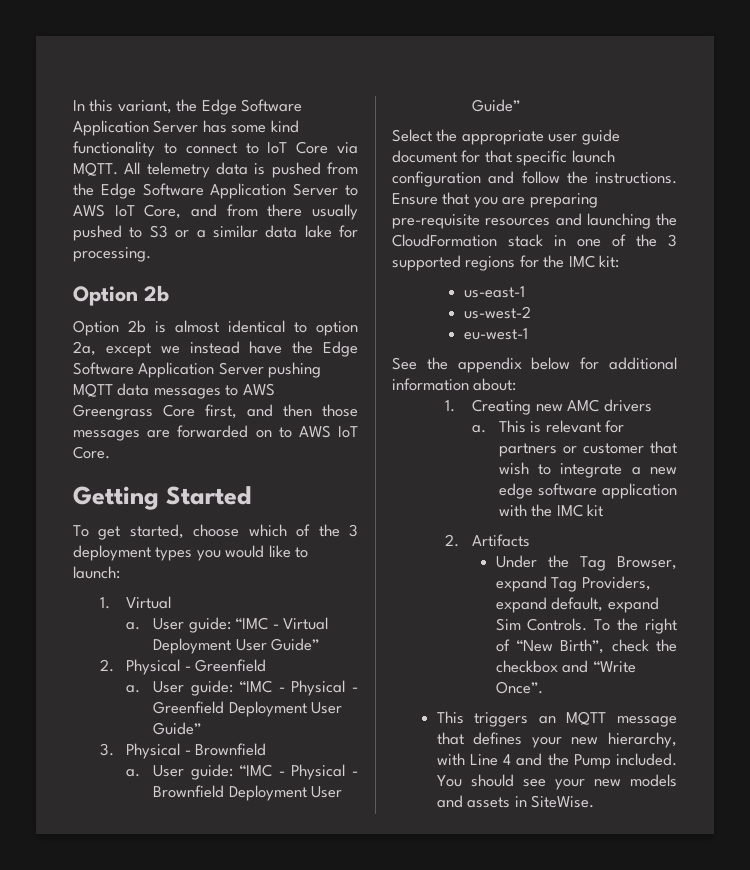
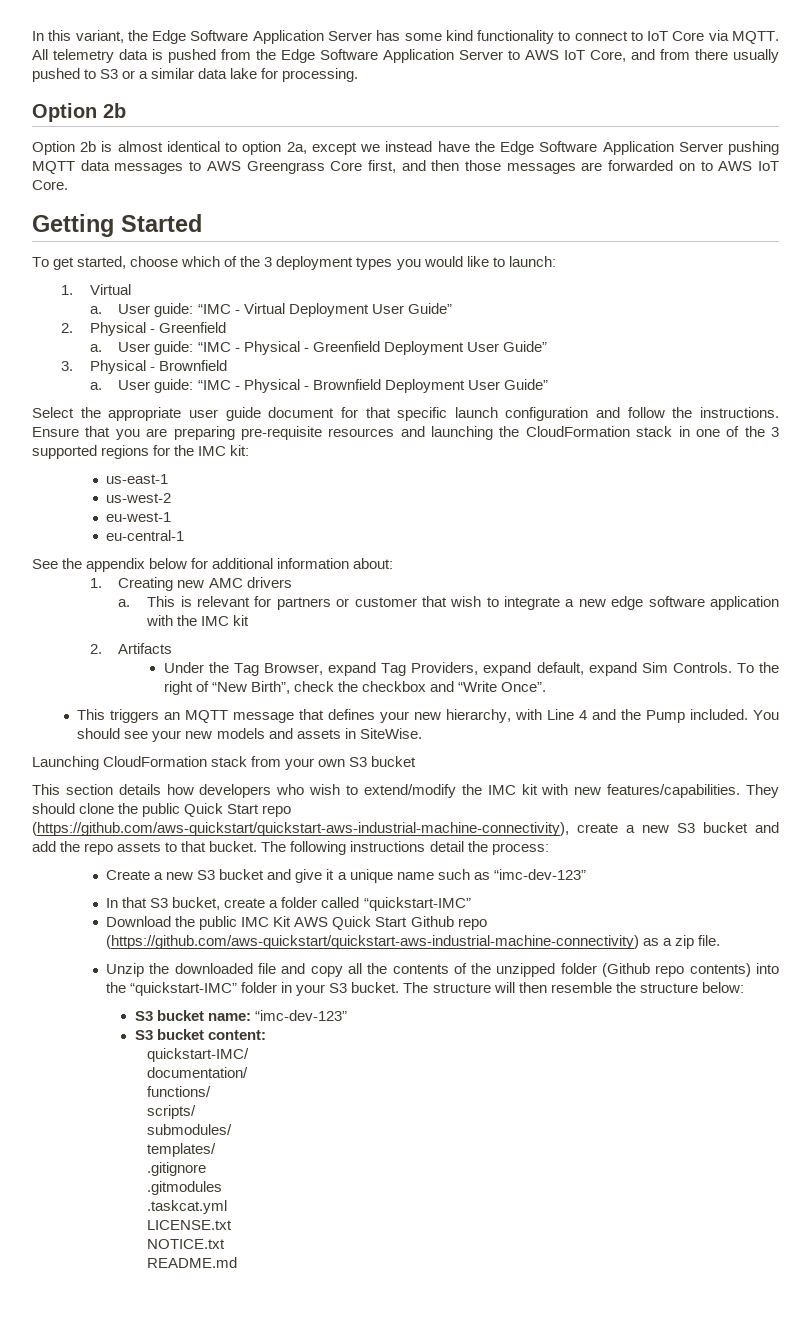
(528, 334) none -> [106,530,185,541] // eu-central-1
(595, 801) none -> [32,756,417,770] [32,784,780,798] [32,803,292,817] [32,822,779,836] [32,841,549,855] [106,869,586,883] [106,897,471,911] [106,916,487,930] [106,935,721,949] [106,963,780,977] [106,982,744,996] [134,1010,348,1021] [134,1029,267,1040] [147,1048,250,1062] [147,1067,249,1078] [147,1086,212,1097] [147,1105,197,1119] [147,1124,233,1135] [147,1143,217,1157] [147,1162,207,1176] [147,1181,223,1195] [147,1200,228,1214] [147,1220,233,1230] [147,1239,226,1249] [147,1257,238,1268] // Launching CloudFormation stack from your own S3 bucket // This section details how developers who wish to extend/modify the IMC kit with new features/capabilities. They should clone the public Quick Start repo (https://github.com/aws-quickstart/quickstart-aws-industrial-machine-connectivity), create a new S3 bucket and add the repo assets to that bucket. The following instructions detail the process: // Create a new S3 bucket and give it a unique name such as “imc-dev-123” // In that S3 bucket, create a folder called “quickstart-IMC” // Download the public IMC Kit AWS Quick Start Github repo (https://github.com/aws-quickstart/quickstart-aws-industrial-machine-connectivity) as a zip file. // Unzip the downloaded file and copy all the contents of the unzipped folder (Github repo contents) into the “quickstart-IMC” folder in your S3 bucket. The structure will then resemble the structure below: // S3 bucket name: “imc-dev-123” // S3 bucket content: // quickstart-IMC/ // documentation/ // functions/ // scripts/ // submodules/ // templates/ // .gitignore // .gitmodules // .taskcat.yml // LICENSE.txt // NOTICE.txt // README.md

